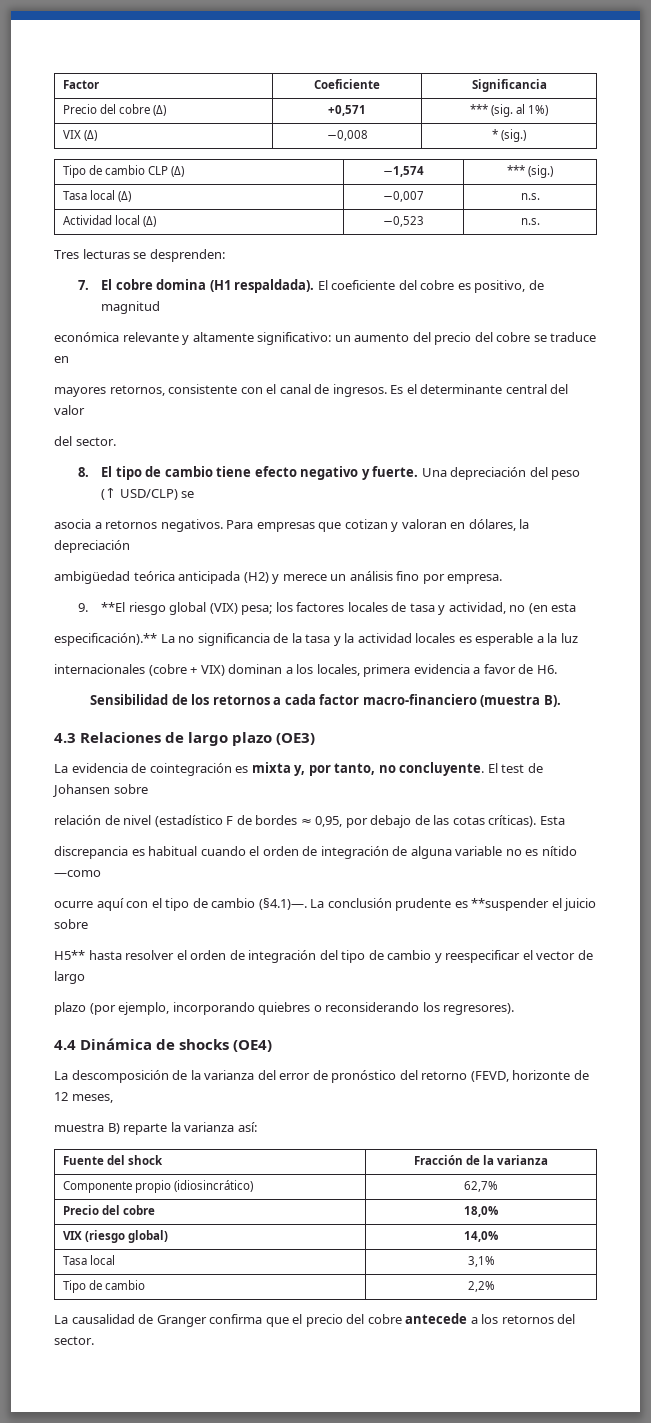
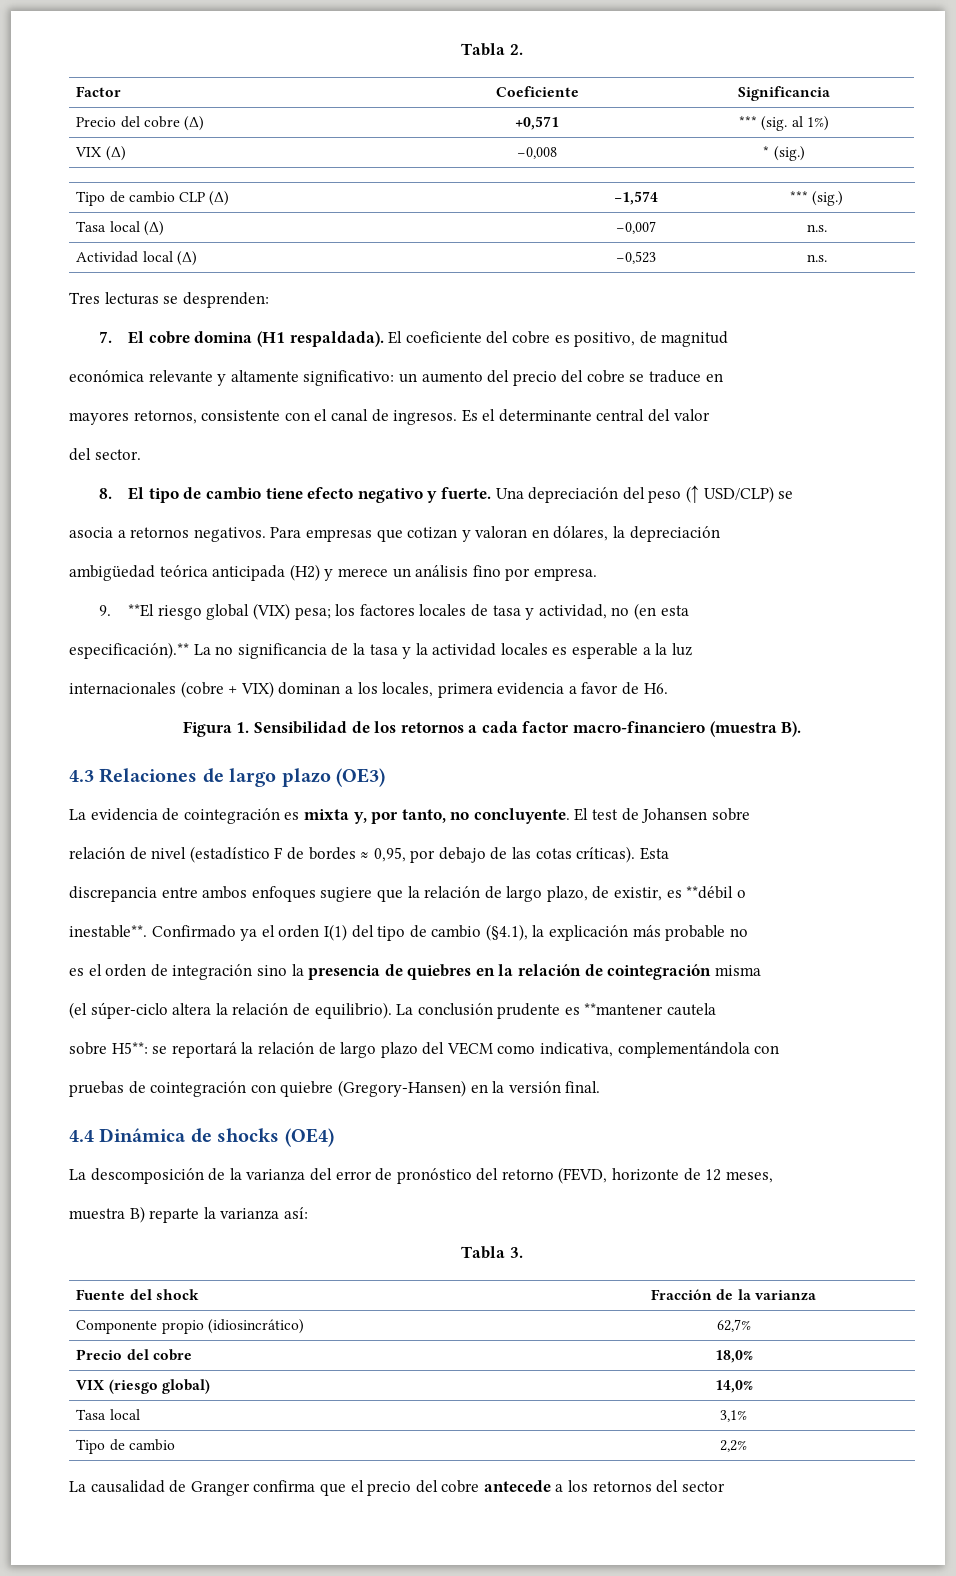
(62, 84) none -> [461,43,523,56] Tabla 2. //
(557, 669) none -> [182,721,250,737] Figura 1.
[131,846,577,859] [54,870,101,877] [54,898,597,911] [54,919,88,929] [54,950,593,963] [54,971,85,984] [54,1002,515,1015] es habitual cuando el orden de integración de alguna variable no es nítido —como // ocurre aquí con el tipo de cambio (§4.1)—. La conclusión prudente es **suspender el juicio sobre // H5** hasta resolver el orden de integración del tipo de cambio y reespecificar el vector de largo // plazo (por ejemplo, incorporando quiebres o reconsiderando los regresores). -> [161,886,746,902] [69,924,748,941] [69,964,761,980] [69,1002,717,1019] [69,1042,780,1058] [69,1080,601,1097] entre ambos enfoques sugiere que la relación de largo plazo, de existir, es **débil o // inestable**. Confirmado ya el orden I(1) del tipo de cambio (§4.1), la explicación más probable no // es el orden de integración sino la presencia de quiebres en la relación de cointegración misma // (el súper-ciclo altera la relación de equilibrio). La conclusión prudente es **mantener cautela // sobre H5**: se reportará la relación de largo plazo del VECM como indicativa, complementándola con // pruebas de cointegración con quiebre (Gregory-Hansen) en la versión final.
(257, 1127) none -> [461,1246,523,1259] // Tabla 3.
[54,1336,94,1345] sector. -> [681,1481,725,1492] sector

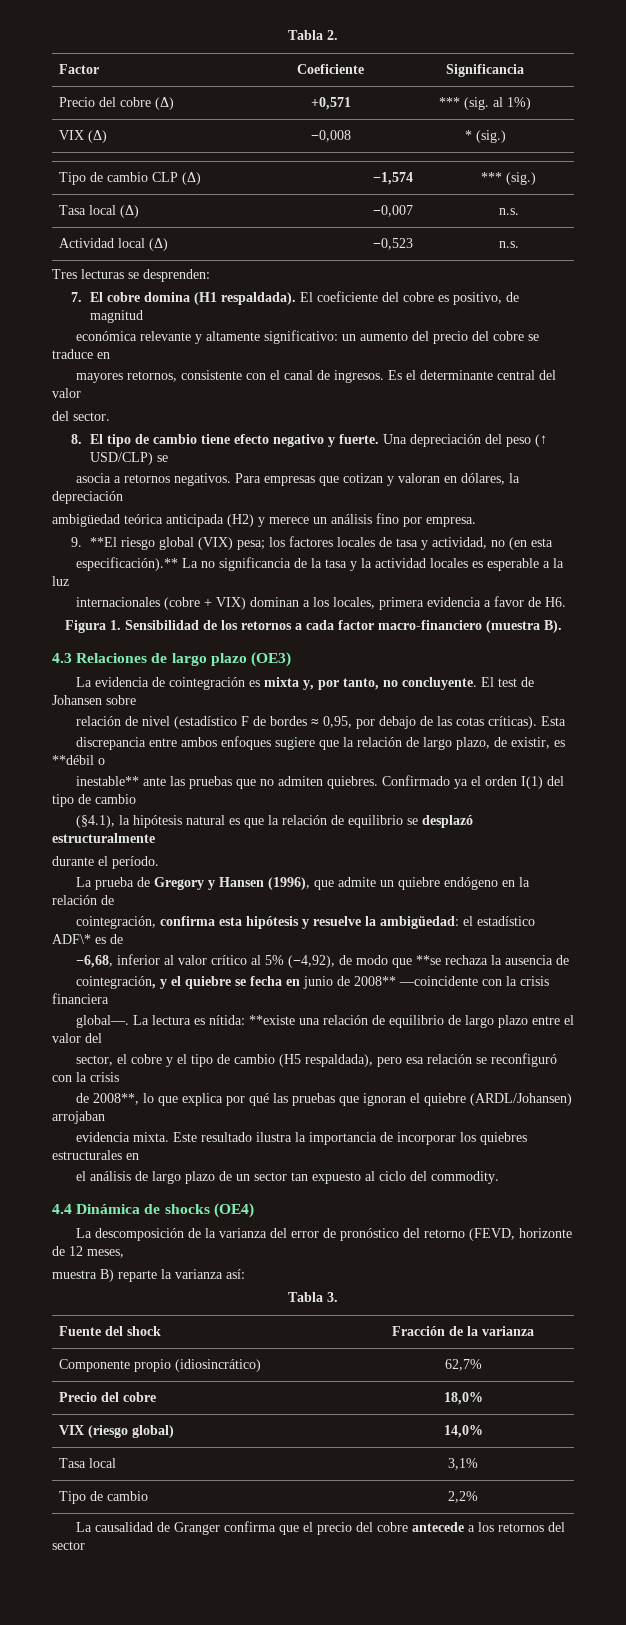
[69,925,147,938] inestable**. -> [75,776,378,789] inestable** ante las pruebas que no admiten quiebres.
(482, 931) none -> (136, 799) //
[549,925,748,941] [69,964,761,980] [69,1002,717,1019] [69,1042,780,1058] [69,1080,601,1097] explicación más probable no // es el orden de integración sino la presencia de quiebres en la relación de cointegración misma // (el súper-ciclo altera la relación de equilibrio). La conclusión prudente es **mantener cautela // sobre H5**: se reportará la relación de largo plazo del VECM como indicativa, complementándola con // pruebas de cointegración con quiebre (Gregory-Hansen) en la versión final. -> [132,815,473,828] [52,833,155,843] [52,856,159,869] [75,877,530,890] [52,895,114,905] [75,916,535,929] [52,934,123,944] [75,954,569,968] [75,976,549,989] [52,993,109,1004] [75,1015,574,1028] [52,1033,102,1043] [75,1053,557,1067] [52,1072,119,1082] [75,1093,572,1106] [52,1111,105,1124] [75,1132,527,1145] [52,1150,139,1160] [75,1171,499,1184] hipótesis natural es que la relación de equilibrio se desplazó estructuralmente // durante el período. // La prueba de Gregory y Hansen (1996), que admite un quiebre endógeno en la relación de // cointegración, confirma esta hipótesis y resuelve la ambigüedad: el estadístico ADF\* es de // −6,68, inferior al valor crítico al 5% (−4,92), de modo que **se rechaza la ausencia de // cointegración, y el quiebre se fecha en junio de 2008** —coincidente con la crisis financiera // global—. La lectura es nítida: **existe una relación de equilibrio de largo plazo entre el valor del // sector, el cobre y el tipo de cambio (H5 respaldada), pero esa relación se reconfiguró con la crisis // de 2008**, lo que explica por qué las pruebas que ignoran el quiebre (ARDL/Johansen) arrojaban // evidencia mixta. Este resultado ilustra la importancia de incorporar los quiebres estructurales en // el análisis de largo plazo de un sector tan expuesto al ciclo del commodity.

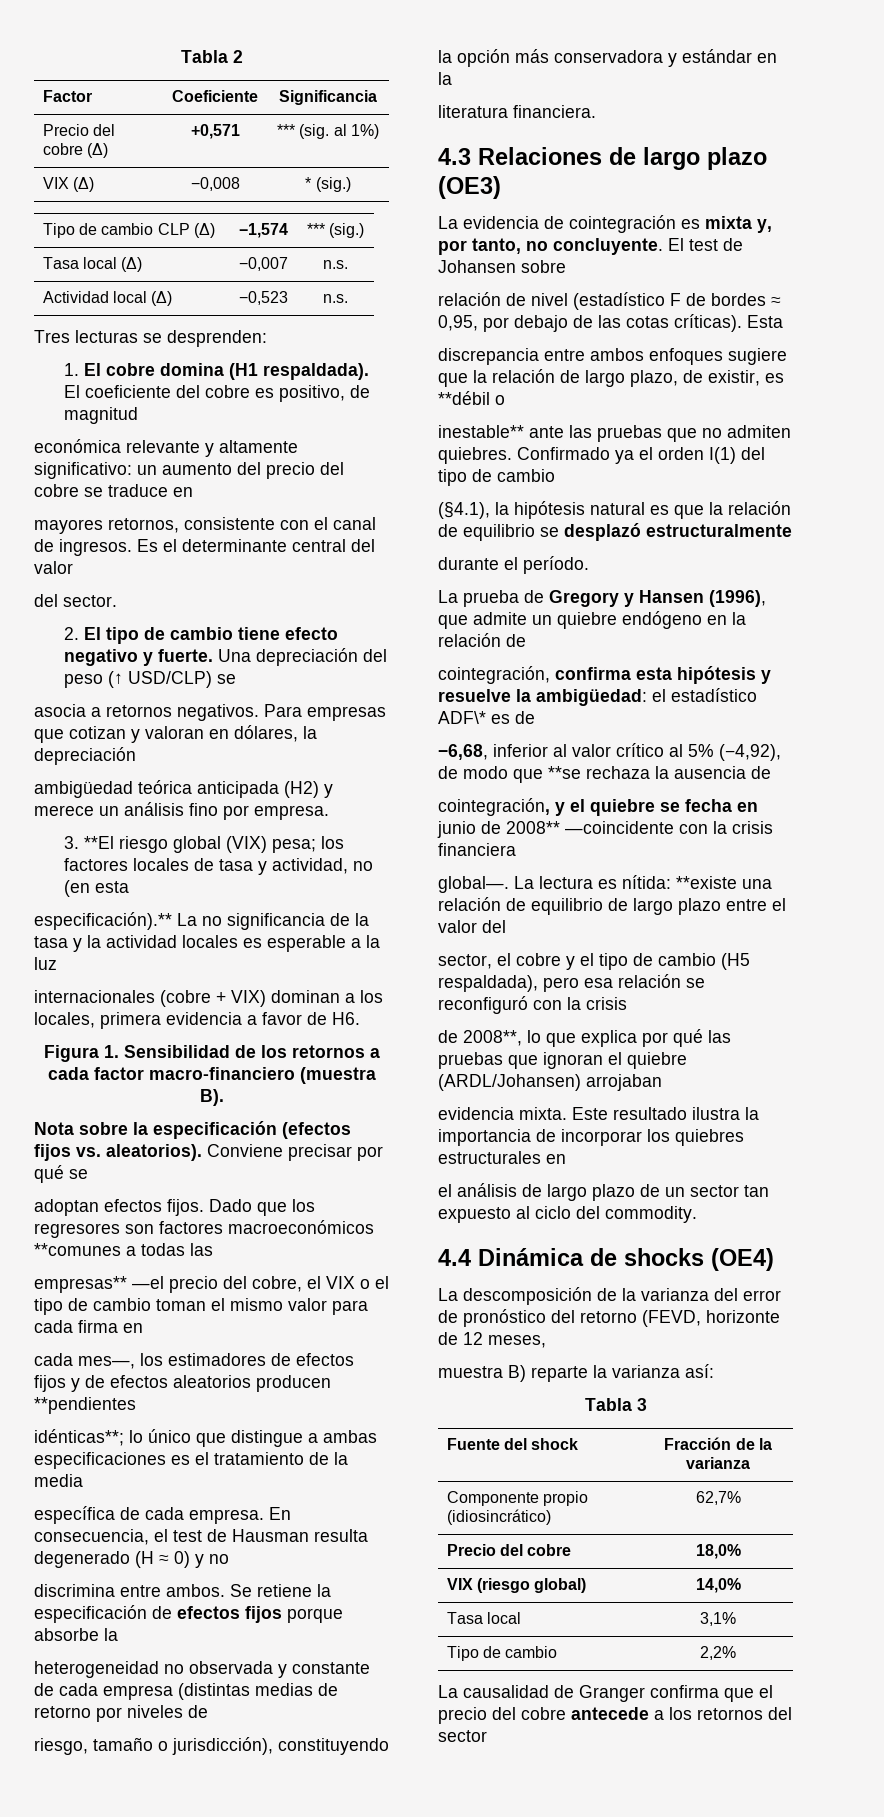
[288,30,338,40] Tabla 2. -> [180,50,243,63] Tabla 2
[70,292,82,302] 7. -> [63,363,79,376] 1.
[70,434,82,444] 8. -> [63,627,79,640] 2.
[70,537,82,547] 9. -> [63,836,79,849] 3.
(562, 626) none -> [34,1121,351,1139] [34,1144,383,1161] [34,1165,88,1183] [34,1199,315,1216] [34,1220,374,1238] [34,1243,213,1256] [34,1276,389,1293] [34,1298,368,1315] [34,1320,143,1333] [34,1353,354,1369] [34,1375,331,1392] [34,1397,136,1414] [34,1429,377,1447] [34,1452,348,1469] [34,1474,83,1487] [34,1506,291,1524] [34,1529,368,1545] [34,1551,229,1568] [34,1584,331,1597] [34,1605,343,1623] [34,1628,118,1641] [34,1661,370,1678] [34,1683,338,1700] [34,1705,208,1722] [34,1737,389,1755] [438,49,777,67] [438,72,452,85] [438,105,596,118] // Nota sobre la especificación (efectos fijos vs. aleatorios). Conviene precisar por qué se // adoptan efectos fijos. Dado que los regresores son factores macroeconómicos **comunes a todas las // empresas** —el precio del cobre, el VIX o el tipo de cambio toman el mismo valor para cada firma en // cada mes—, los estimadores de efectos fijos y de efectos aleatorios producen **pendientes // idénticas**; lo único que distingue a ambas especificaciones es el tratamiento de la media // específica de cada empresa. En consecuencia, el test de Hausman resulta degenerado (H ≈ 0) y no // discrimina entre ambos. Se retiene la especificación de efectos fijos porque absorbe la // heterogeneidad no observada y constante de cada empresa (distintas medias de retorno por niveles de // riesgo, tamaño o jurisdicción), constituyendo la opción más conservadora y estándar en la // literatura financiera.
[327,1292,338,1302] 3. -> [636,1398,647,1411] 3

